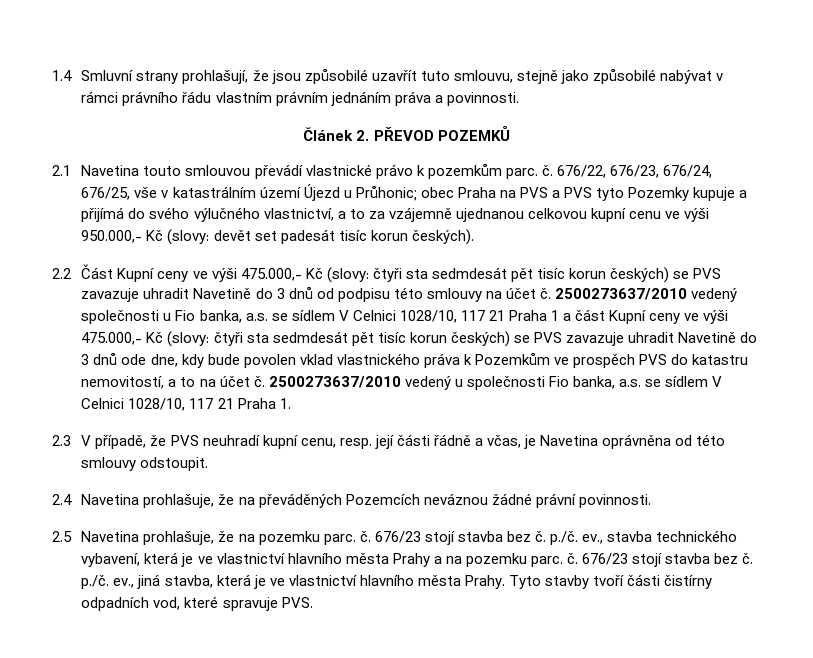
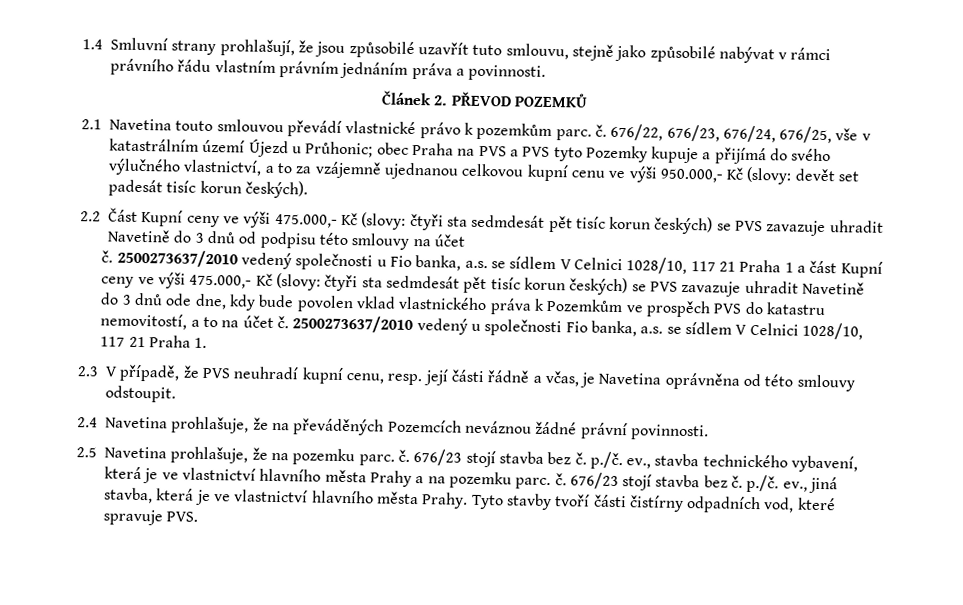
(536, 293) none -> (465, 240) //

